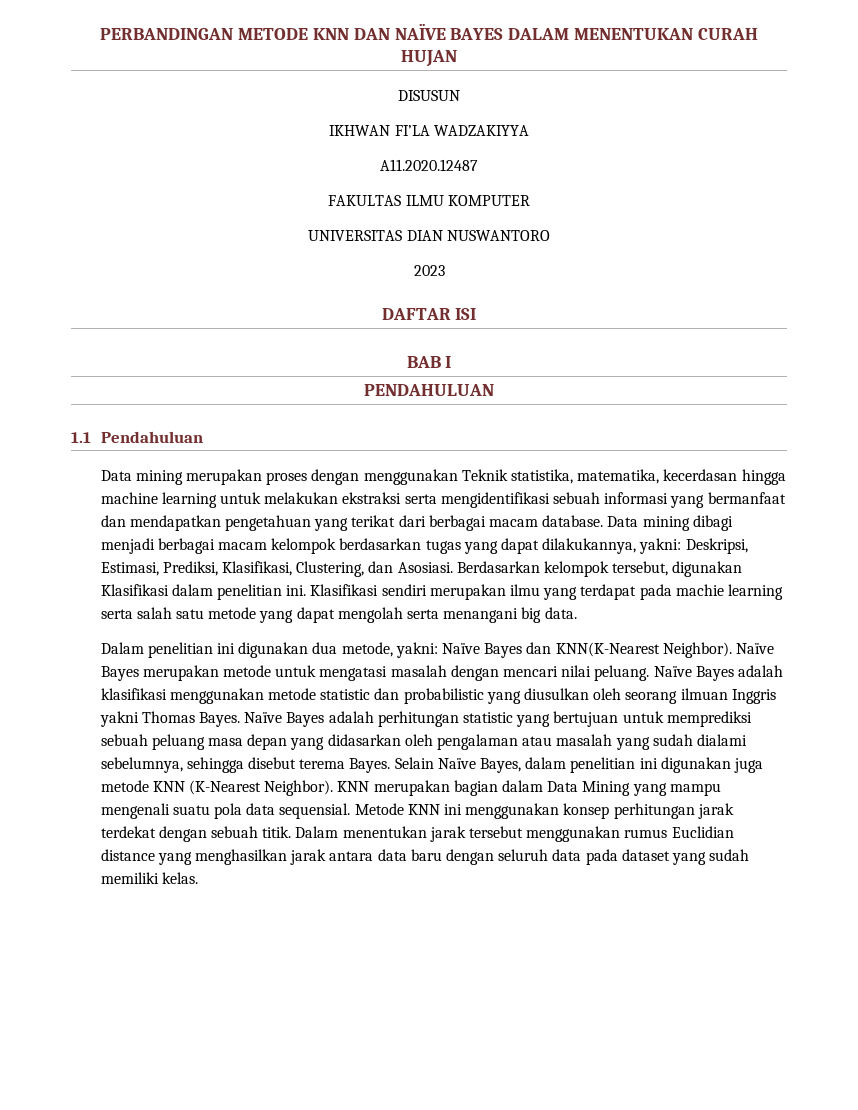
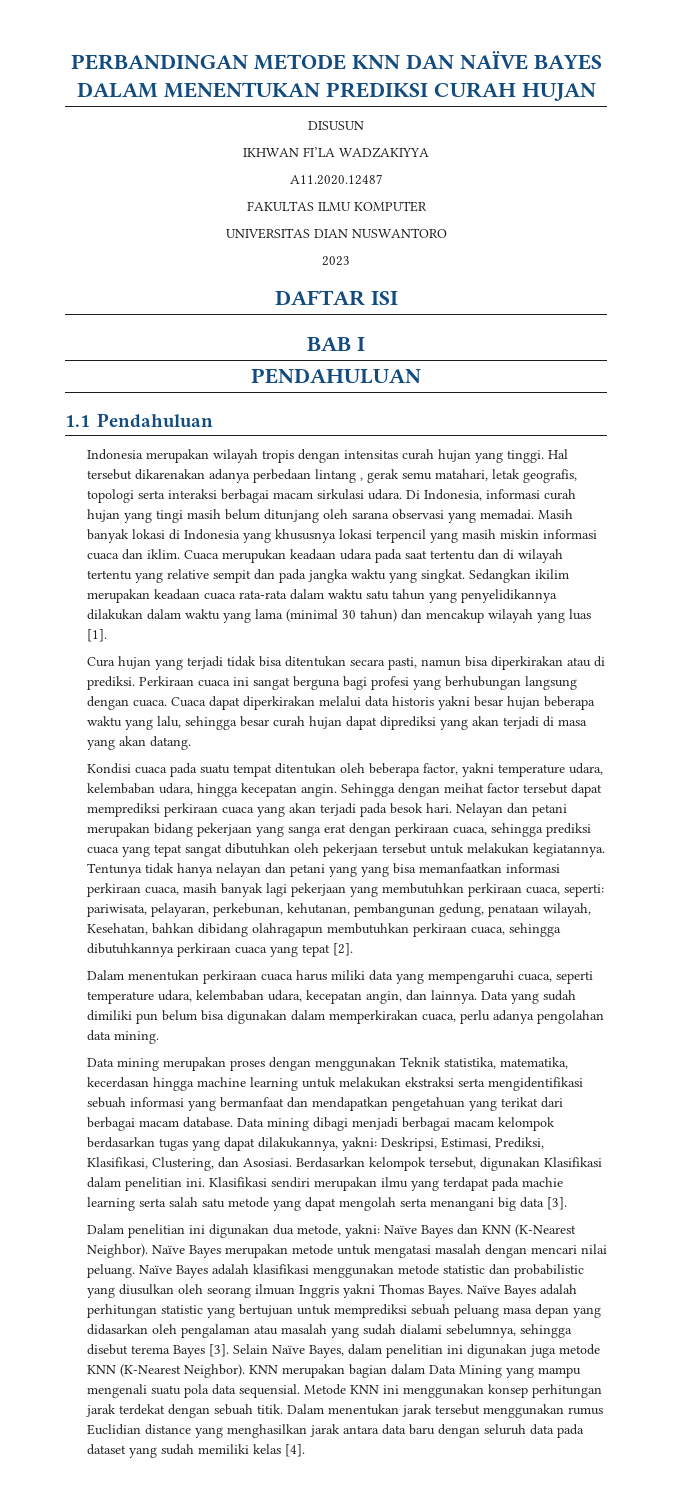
(694, 34) none -> [325,82,428,98] PREDIKSI
(203, 437) none -> [86,449,568,463] [86,469,577,483] [86,489,576,503] [86,509,573,523] [86,529,597,543] [86,549,563,563] [86,569,569,583] [86,589,557,603] [86,609,591,623] [86,629,107,642] [86,656,605,670] [86,676,577,690] [86,696,595,710] [86,716,587,730] [86,736,191,750] [86,763,603,777] [86,783,602,797] [86,803,567,817] [86,823,591,837] [86,843,605,857] [86,863,560,877] [86,883,604,897] [86,903,591,917] [86,923,561,937] [86,943,353,957] [86,970,593,984] [86,990,576,1004] [86,1010,604,1024] [86,1030,159,1044] // Indonesia merupakan wilayah tropis dengan intensitas curah hujan yang tinggi. Hal tersebut dikarenakan adanya perbedaan lintang , gerak semu matahari, letak geografis, topologi serta interaksi berbagai macam sirkulasi udara. Di Indonesia, informasi curah hujan yang tingi masih belum ditunjang oleh sarana observasi yang memadai. Masih banyak lokasi di Indonesia yang khususnya lokasi terpencil yang masih miskin informasi cuaca dan iklim. Cuaca merupukan keadaan udara pada saat tertentu dan di wilayah tertentu yang relative sempit dan pada jangka waktu yang singkat. Sedangkan ikilim merupakan keadaan cuaca rata-rata dalam waktu satu tahun yang penyelidikannya dilakukan dalam waktu yang lama (minimal 30 tahun) dan mencakup wilayah yang luas [1]. // Cura hujan yang terjadi tidak bisa ditentukan secara pasti, namun bisa diperkirakan atau di prediksi. Perkiraan cuaca ini sangat berguna bagi profesi yang berhubungan langsung dengan cuaca. Cuaca dapat diperkirakan melalui data historis yakni besar hujan beberapa waktu yang lalu, sehingga besar curah hujan dapat diprediksi yang akan terjadi di masa yang akan datang. // Kondisi cuaca pada suatu tempat ditentukan oleh beberapa factor, yakni temperature udara, kelembaban udara, hingga kecepatan angin. Sehingga dengan meihat factor tersebut dapat memprediksi perkiraan cuaca yang akan terjadi pada besok hari. Nelayan dan petani merupakan bidang pekerjaan yang sanga erat dengan perkiraan cuaca, sehingga prediksi cuaca yang tepat sangat dibutuhkan oleh pekerjaan tersebut untuk melakukan kegiatannya. Tentunya tidak hanya nelayan dan petani yang yang bisa memanfaatkan informasi perkiraan cuaca, masih banyak lagi pekerjaan yang membutuhkan perkiraan cuaca, seperti: pariwisata, pelayaran, perkebunan, kehutanan, pembangunan gedung, penataan wilayah, Kesehatan, bahkan dibidang olahragapun membutuhkan perkiraan cuaca, sehingga dibutuhkannya perkiraan cuaca yang tepat [2]. // Dalam menentukan perkiraan cuaca harus miliki data yang mempengaruhi cuaca, seperti temperature udara, kelembaban udara, kecepatan angin, dan lainnya. Data yang sudah dimiliki pun belum bisa digunakan dalam memperkirakan cuaca, perlu adanya pengolahan data mining.
[544,607,577,619] data. -> [519,1197,567,1210] data [3].
[555,642,660,657] KNN(K-Nearest -> [481,1224,576,1237] KNN (K-Nearest
[349,758,391,773] Bayes. -> [172,1344,229,1358] Bayes [3].
[161,872,198,884] kelas. -> [252,1444,305,1457] kelas [4].

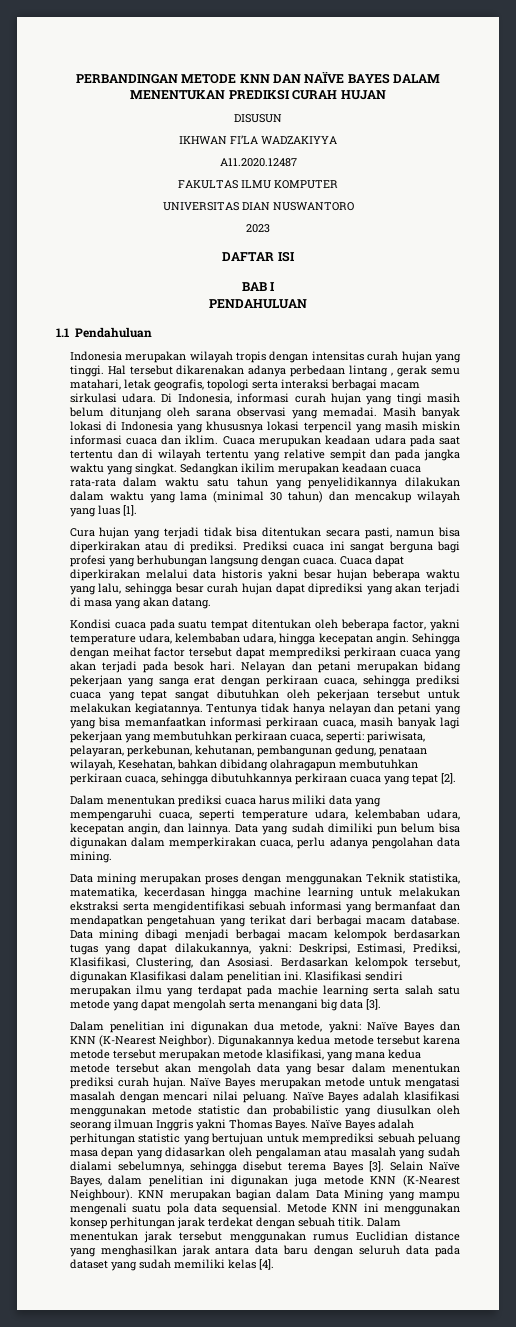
[138,676,194,686] Perkiraan -> [242,541,288,551] Prediksi
[202,970,257,984] perkiraan -> [177,795,222,807] prediksi
(148, 1251) none -> [218,1035,460,1047] [69,1049,421,1061] [69,1063,460,1075] [69,1077,187,1089] Digunakannya kedua metode tersebut karena metode tersebut merupakan metode klasifikasi, yang mana kedua metode tersebut akan mengolah data yang besar dalam menentukan prediksi curah hujan.
[183,1364,245,1378] Neighbor). -> [69,1189,133,1201] Neighbour).

